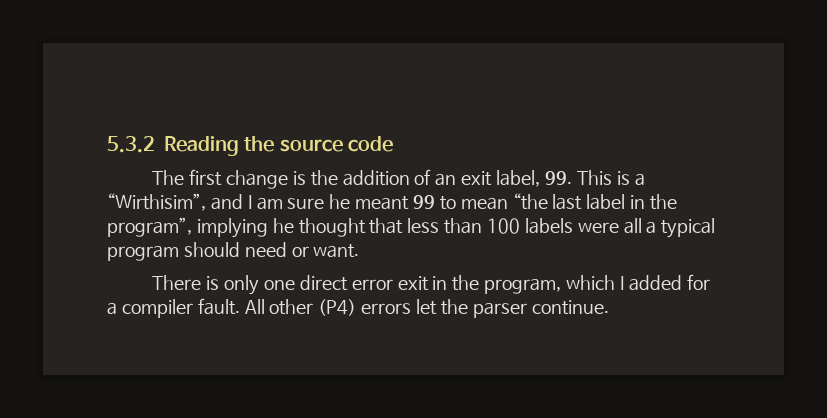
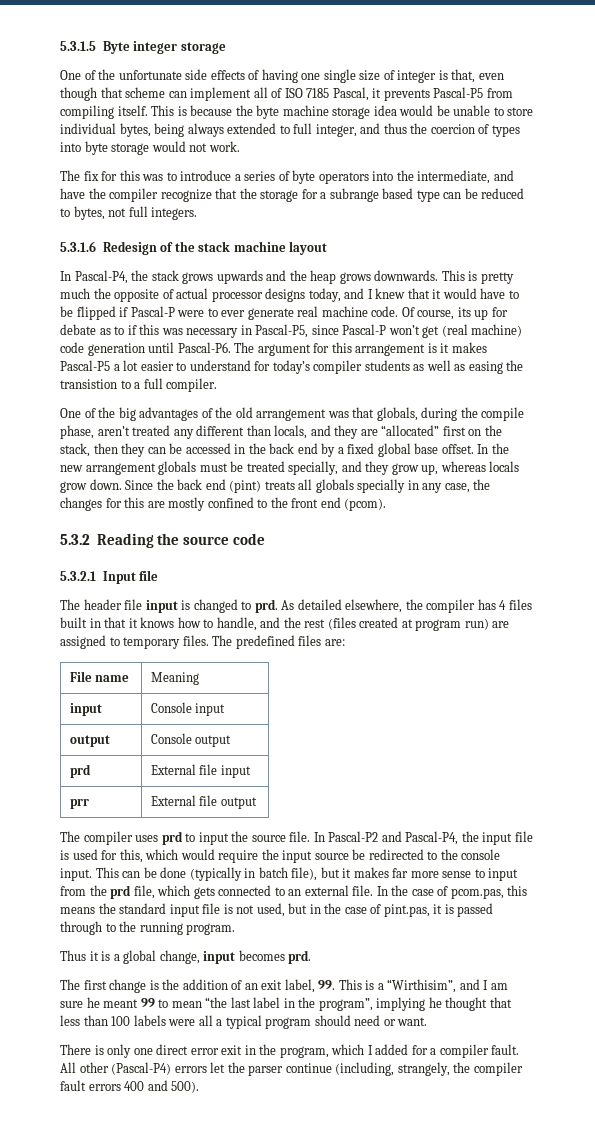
(107, 144) none -> [60,41,226,54] [60,69,504,83] [60,87,513,101] [60,105,534,119] [60,123,520,137] [60,141,240,155] [60,170,514,184] [60,188,525,202] [60,206,198,220] [60,241,328,255] [60,270,514,284] [60,288,519,302] [60,306,508,320] [60,324,523,338] [60,342,487,356] [60,360,524,374] [60,378,218,392] [60,407,525,421] [60,425,502,439] [60,443,509,457] [60,461,520,475] [60,479,491,493] [60,497,387,511] 5.3.1.5 Byte integer storage // One of the unfortunate side effects of having one single size of integer is that, even though that scheme can implement all of ISO 7185 Pascal, it prevents Pascal-P5 from compiling itself. This is because the byte machine storage idea would be unable to store individual bytes, being always extended to full integer, and thus the coercion of types into byte storage would not work. // The fix for this was to introduce a series of byte operators into the intermediate, and have the compiler recognize that the storage for a subrange based type can be reduced to bytes, not full integers. // 5.3.1.6 Redesign of the stack machine layout // In Pascal-P4, the stack grows upwards and the heap grows downwards. This is pretty much the opposite of actual processor designs today, and I knew that it would have to be flipped if Pascal-P were to ever generate real machine code. Of course, its up for debate as to if this was necessary in Pascal-P5, since Pascal-P won’t get (real machine) code generation until Pascal-P6. The argument for this arrangement is it makes Pascal-P5 a lot easier to understand for today’s compiler students as well as easing the transistion to a full compiler. // One of the big advantages of the old arrangement was that globals, during the compile phase, aren’t treated any different than locals, and they are “allocated” first on the stack, then they can be accessed in the back end by a fixed global base offset. In the new arrangement globals must be treated specially, and they grow up, whereas locals grow down. Since the back end (pint) treats all globals specially in any case, the changes for this are mostly confined to the front end (pcom). //
(394, 144) none -> [60,570,159,584] [60,599,532,613] [60,617,510,631] [60,635,345,649] [69,671,130,682] [150,672,199,685] [69,703,102,716] [150,702,226,716] [69,735,110,747] [150,733,232,747] [69,764,91,778] [150,764,251,778] [69,799,89,809] [150,795,257,809] [60,831,533,845] [60,849,501,863] [60,867,519,881] [60,885,528,899] [60,903,494,917] [60,921,236,935] [60,950,312,964] // 5.3.2.1 Input file // The header file input is changed to prd. As detailed elsewhere, the compiler has 4 files built in that it knows how to handle, and the rest (files created at program run) are assigned to temporary files. The predefined files are: // File name | Meaning // input | Console input // output | Console output // prd | External file input // prr | External file output // The compiler uses prd to input the source file. In Pascal-P2 and Pascal-P4, the input file is used for this, which would require the input source be redirected to the console input. This can be done (typically in batch file), but it makes far more sense to input from the prd file, which gets connected to an external file. In the case of pcom.pas, this means the standard input file is not used, but in the case of pint.pas, it is passed through to the running program. // Thus it is a global change, input becomes prd.
[318,299,357,316] (P4) -> [111,1062,172,1075] (Pascal-P4)
[531,300,609,315] continue. -> [285,1062,523,1076] [60,1080,200,1093] continue (including, strangely, the compiler fault errors 400 and 500).

